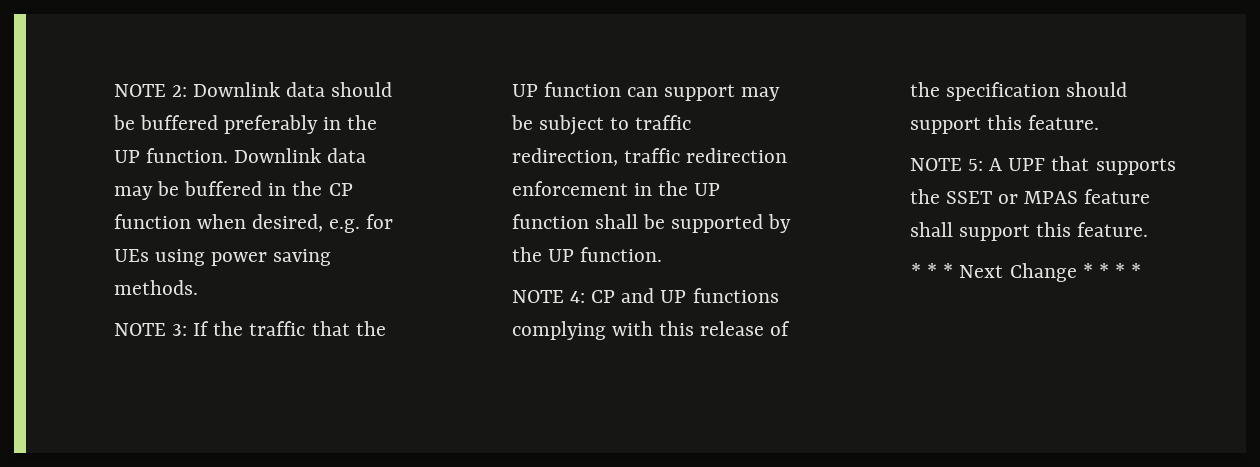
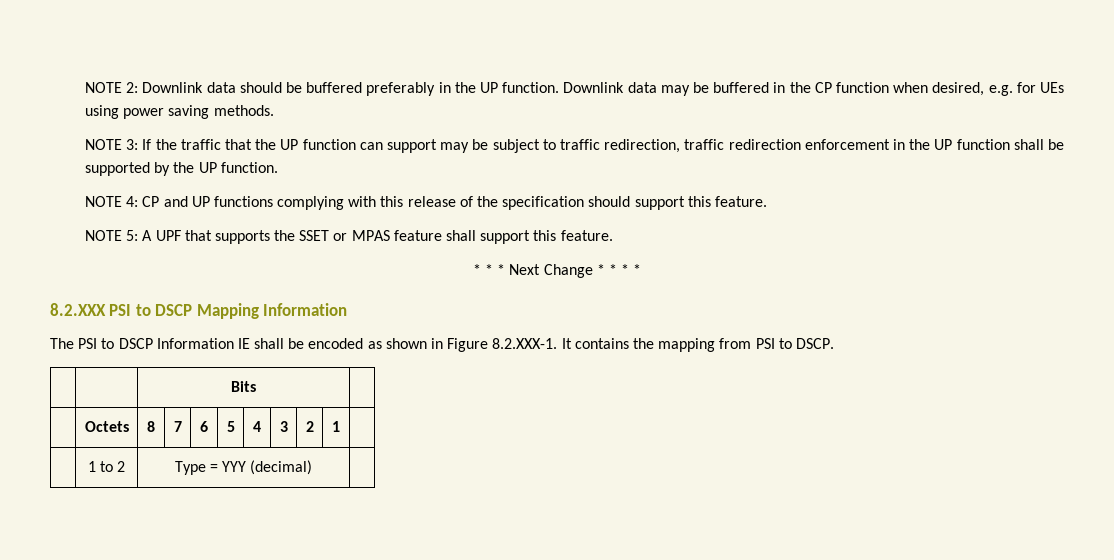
(1142, 270) none -> [50,303,348,319] [50,338,834,352] [230,381,256,392] [84,421,129,432] [147,421,155,432] [173,421,182,432] [200,421,208,432] [226,421,235,432] [253,421,261,432] [279,421,288,432] [305,421,314,432] [332,421,340,432] [87,461,126,472] [174,460,313,475] // 8.2.XXX PSI to DSCP Mapping Information // The PSI to DSCP Information IE shall be encoded as shown in Figure 8.2.XXX-1. It contains the mapping from PSI to DSCP. // | | Bits | // | Octets | 8 | 7 | 6 | 5 | 4 | 3 | 2 | 1 | // | 1 to 2 | Type = YYY (decimal) |

